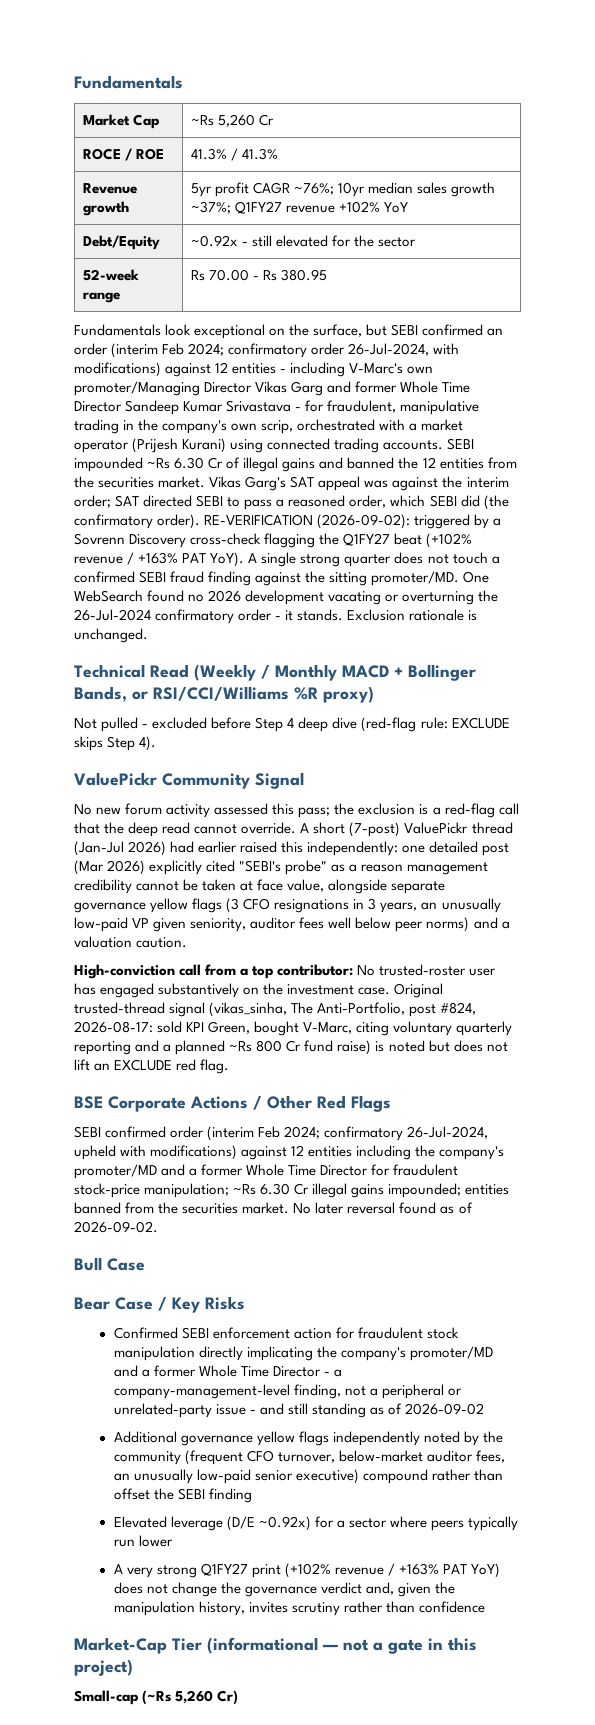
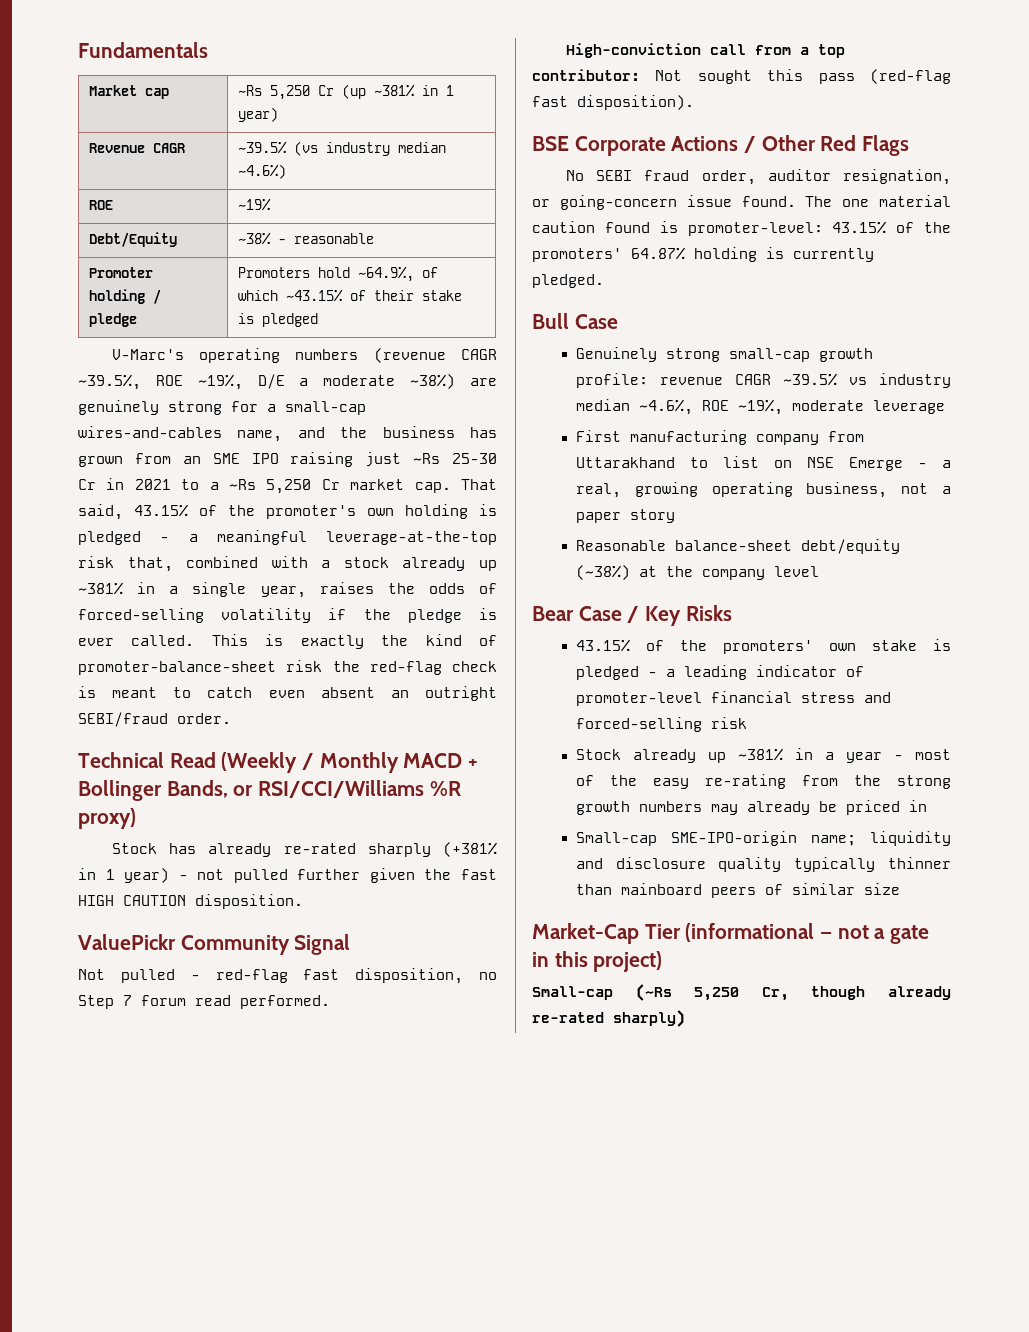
[132,114,159,129] [190,114,274,127] [82,148,164,161] [190,148,278,161] [82,183,137,194] [82,201,129,216] [190,182,495,197] [190,201,408,214] [82,235,160,250] [190,235,416,247] [82,269,139,281] [82,292,120,303] [190,269,327,281] [74,324,504,339] [74,343,460,358] [74,362,434,377] [74,381,471,396] [74,400,480,415] [74,419,464,434] [74,438,475,453] [74,457,517,472] [74,476,509,491] [74,495,509,510] [74,514,502,529] [74,533,473,548] [74,552,500,567] [74,571,490,586] [74,590,499,605] [74,609,478,624] [74,628,148,643] Cap | ~Rs 5,260 Cr // ROCE / ROE | 41.3% / 41.3% // Revenue growth | 5yr profit CAGR ~76%; 10yr median sales growth ~37%; Q1FY27 revenue +102% YoY // Debt/Equity | ~0.92x - still elevated for the sector // 52-week range | Rs 70.00 - Rs 380.95 // Fundamentals look exceptional on the surface, but SEBI confirmed an order (interim Feb 2024; confirmatory order 26-Jul-2024, with modifications) against 12 entities - including V-Marc's own promoter/Managing Director Vikas Garg and former Whole Time Director Sandeep Kumar Srivastava - for fraudulent, manipulative trading in the company's own scrip, orchestrated with a market operator (Prijesh Kurani) using connected trading accounts. SEBI impounded ~Rs 6.30 Cr of illegal gains and banned the 12 entities from the securities market. Vikas Garg's SAT appeal was against the interim order; SAT directed SEBI to pass a reasoned order, which SEBI did (the confirmatory order). RE-VERIFICATION (2026-09-02): triggered by a Sovrenn Discovery cross-check flagging the Q1FY27 beat (+102% revenue / +163% PAT YoY). A single strong quarter does not touch a confirmed SEBI fraud finding against the sitting promoter/MD. One WebSearch found no 2026 development vacating or overturning the 26-Jul-2024 confirmatory order - it stands. Exclusion rationale is unchanged. -> [145,88,170,99] [238,84,455,100] [238,107,279,122] [89,143,186,153] [238,141,447,156] [238,164,287,179] [89,200,114,210] [238,198,272,211] [89,232,178,247] [238,232,375,245] [89,267,154,278] [89,289,162,304] [89,313,138,327] [238,266,439,282] [238,289,463,302] [238,313,319,327] [111,348,498,363] [78,374,497,390] [78,400,366,415] [78,426,497,442] [78,452,497,467] [78,478,497,494] [78,504,497,520] [78,530,497,545] [78,556,497,572] [78,582,497,598] [78,608,497,623] [78,634,498,649] [78,660,497,675] [78,686,497,701] [78,712,231,727] cap | ~Rs 5,250 Cr (up ~381% in 1 year) // Revenue CAGR | ~39.5% (vs industry median ~4.6%) // ROE | ~19% // Debt/Equity | ~38% - reasonable // Promoter holding / pledge | Promoters hold ~64.9%, of which ~43.15% of their stake is pledged // V-Marc's operating numbers (revenue CAGR ~39.5%, ROE ~19%, D/E a moderate ~38%) are genuinely strong for a small-cap wires-and-cables name, and the business has grown from an SME IPO raising just ~Rs 25-30 Cr in 2021 to a ~Rs 5,250 Cr market cap. That said, 43.15% of the promoter's own holding is pledged - a meaningful leverage-at-the-top risk that, combined with a stock already up ~381% in a single year, raises the odds of forced-selling volatility if the pledge is ever called. This is exactly the kind of promoter-balance-sheet risk the red-flag check is meant to catch even absent an outright SEBI/fraud order.
[74,717,510,732] [74,736,157,751] [74,772,304,789] [74,803,519,818] [74,822,513,837] [74,841,510,856] [74,860,489,875] [74,879,446,894] [74,898,501,913] [74,917,510,932] [74,936,188,948] Not pulled - excluded before Step 4 deep dive (red-flag rule: EXCLUDE skips Step 4). // ValuePickr Community Signal // No new forum activity assessed this pass; the exclusion is a red-flag call that the deep read cannot override. A short (7-post) ValuePickr thread (Jan-Jul 2026) had earlier raised this independently: one detailed post (Mar 2026) explicitly cited "SEBI's probe" as a reason management credibility cannot be taken at face value, alongside separate governance yellow flags (3 CFO resignations in 3 years, an unusually low-paid VP given seniority, auditor fees well below peer norms) and a valuation caution. -> [111,842,497,857] [78,868,497,883] [78,894,303,909] [78,934,351,955] [78,968,497,984] [78,995,330,1009] Stock has already re-rated sharply (+381% in 1 year) - not pulled further given the fast HIGH CAUTION disposition. // ValuePickr Community Signal // Not pulled - red-flag fast disposition, no Step 7 forum read performed.
[357,964,497,976] [74,983,444,998] [74,1002,477,1017] [74,1021,513,1036] [74,1040,508,1055] [74,1059,230,1074] No trusted-roster user has engaged substantively on the investment case. Original trusted-thread signal (vikas_sinha, The Anti-Portfolio, post #824, 2026-08-17: sold KPI Green, bought V-Marc, citing voluntary quarterly reporting and a planned ~Rs 800 Cr fund raise) is noted but does not lift an EXCLUDE red flag. -> [655,69,951,84] [532,95,694,110] Not sought this pass (red-flag fast disposition).
[74,1126,489,1141] [74,1145,505,1160] [74,1164,459,1179] [74,1183,510,1198] [74,1202,473,1214] [74,1221,158,1233] [74,1257,145,1271] SEBI confirmed order (interim Feb 2024; confirmatory 26-Jul-2024, upheld with modifications) against 12 entities including the company's promoter/MD and a former Whole Time Director for fraudulent stock-price manipulation; ~Rs 6.30 Cr illegal gains impounded; entities banned from the securities market. No later reversal found as of 2026-09-02. // Bull Case -> [565,169,951,185] [532,195,951,210] [532,221,951,236] [532,247,874,262] [532,274,604,288] [532,313,618,329] [575,347,873,362] [575,373,951,388] [575,399,945,415] [575,430,864,445] [575,456,951,471] [575,482,951,498] [575,509,675,523] [575,539,900,554] [575,565,819,580] No SEBI fraud order, auditor resignation, or going-concern issue found. The one material caution found is promoter-level: 43.15% of the promoters' 64.87% holding is currently pledged. // Bull Case // Genuinely strong small-cap growth profile: revenue CAGR ~39.5% vs industry median ~4.6%, ROE ~19%, moderate leverage // First manufacturing company from Uttarakhand to list on NSE Emerge - a real, growing operating business, not a paper story // Reasonable balance-sheet debt/equity (~38%) at the company level
[113,1327,460,1339] [113,1346,494,1361] [113,1365,343,1377] [113,1384,463,1399] [113,1403,485,1418] [113,1431,504,1446] [113,1450,506,1465] [113,1469,504,1484] [113,1488,253,1503] [113,1516,519,1531] [113,1535,173,1547] [113,1563,501,1578] [113,1582,456,1597] [113,1601,486,1616] Confirmed SEBI enforcement action for fraudulent stock manipulation directly implicating the company's promoter/MD and a former Whole Time Director - a company-management-level finding, not a peripheral or unrelated-party issue - and still standing as of 2026-09-02 // Additional governance yellow flags independently noted by the community (frequent CFO turnover, below-market auditor fees, an unusually low-paid senior executive) compound rather than offset the SEBI finding // Elevated leverage (D/E ~0.92x) for a sector where peers typically run lower // A very strong Q1FY27 print (+102% revenue / +163% PAT YoY) does not change the governance verdict and, given the manipulation history, invites scrutiny rather than confidence -> [575,639,951,654] [575,665,864,680] [575,691,891,706] [575,717,747,732] [575,748,951,763] [575,774,951,789] [575,800,927,815] [575,831,951,846] [575,857,951,872] [575,883,900,898] 43.15% of the promoters' own stake is pledged - a leading indicator of promoter-level financial stress and forced-selling risk // Stock already up ~381% in a year - most of the easy re-rating from the strong growth numbers may already be priced in // Small-cap SME-IPO-origin name; liquidity and disclosure quality typically thinner than mainboard peers of similar size
[175,1690,239,1705] 5,260 Cr) -> [694,986,951,1001] [532,1010,685,1027] 5,250 Cr, though already re-rated sharply)

